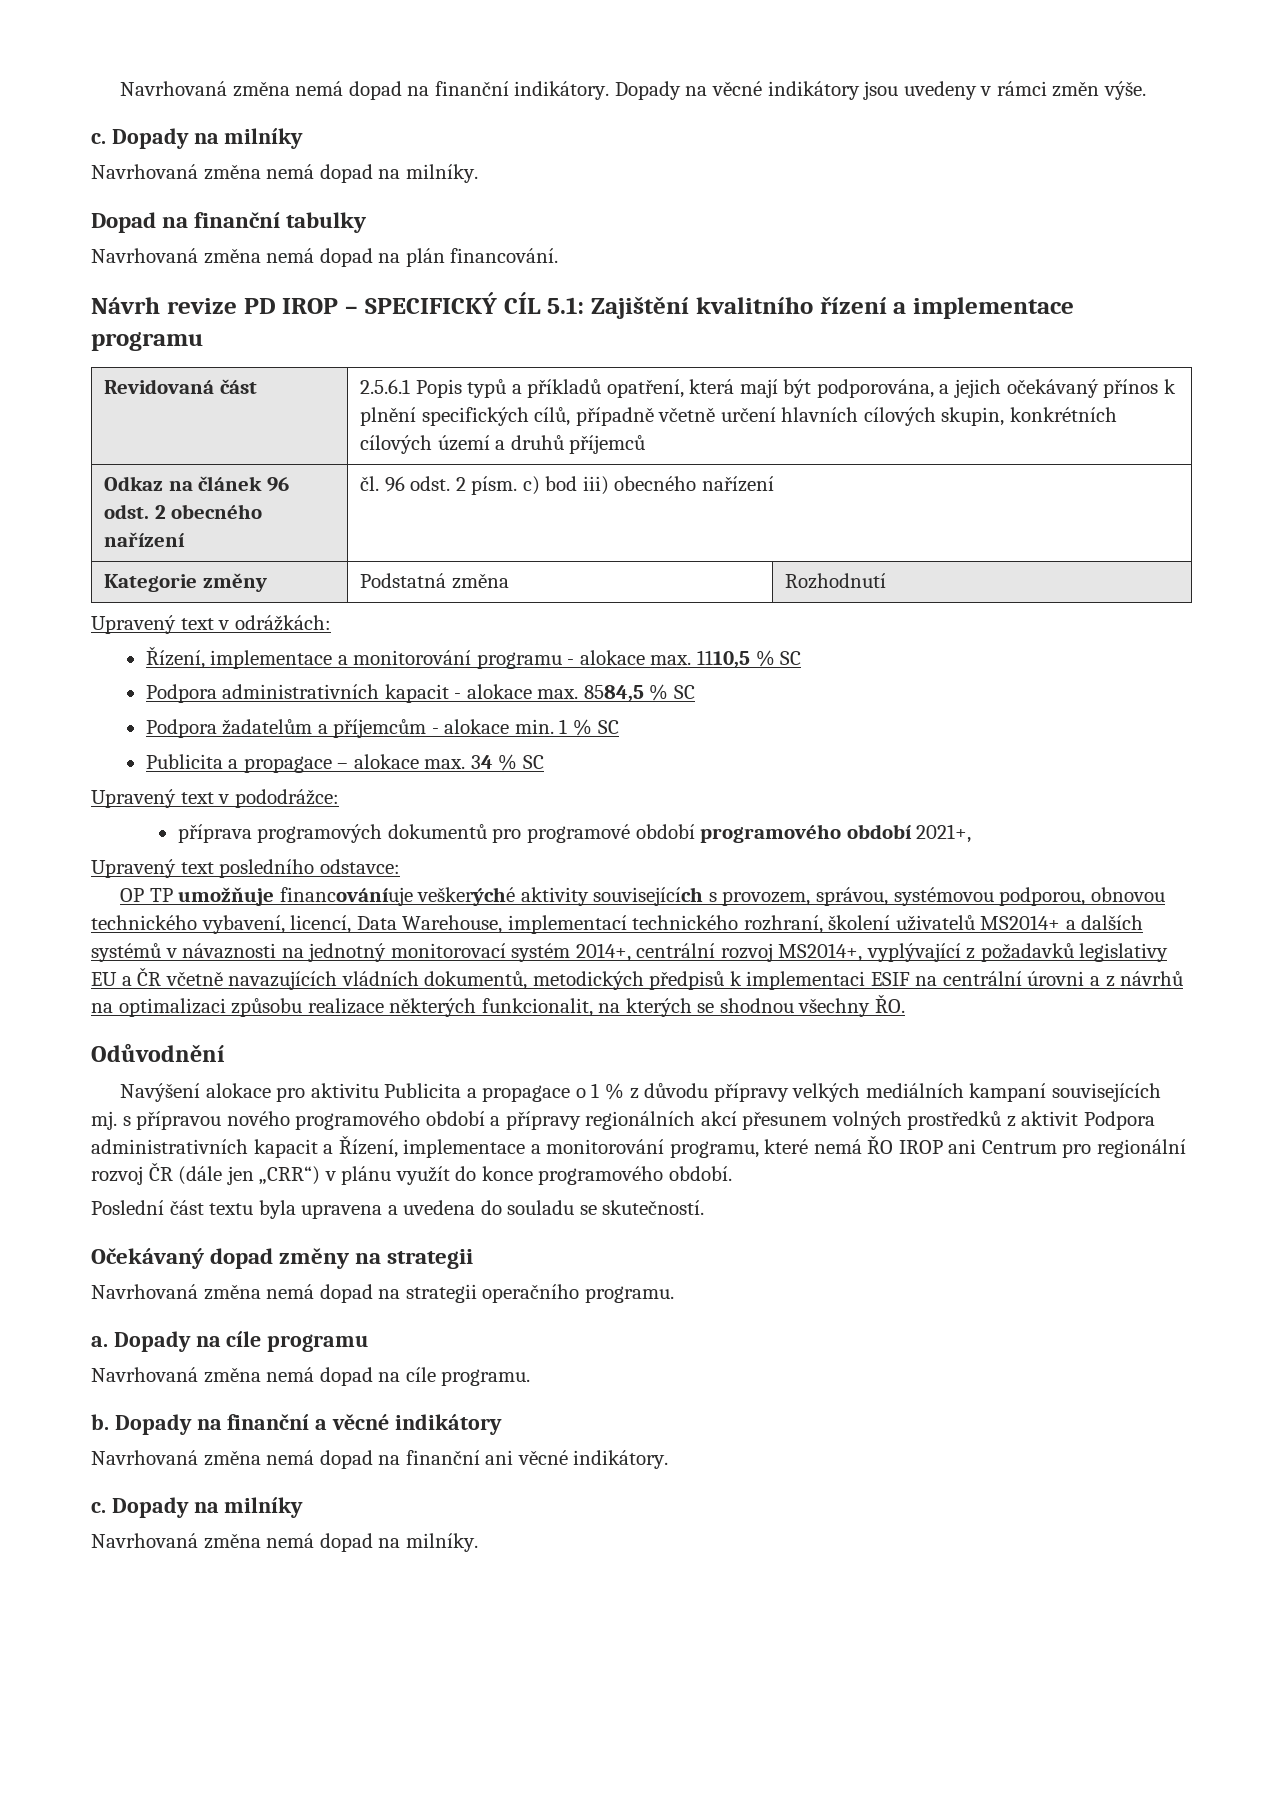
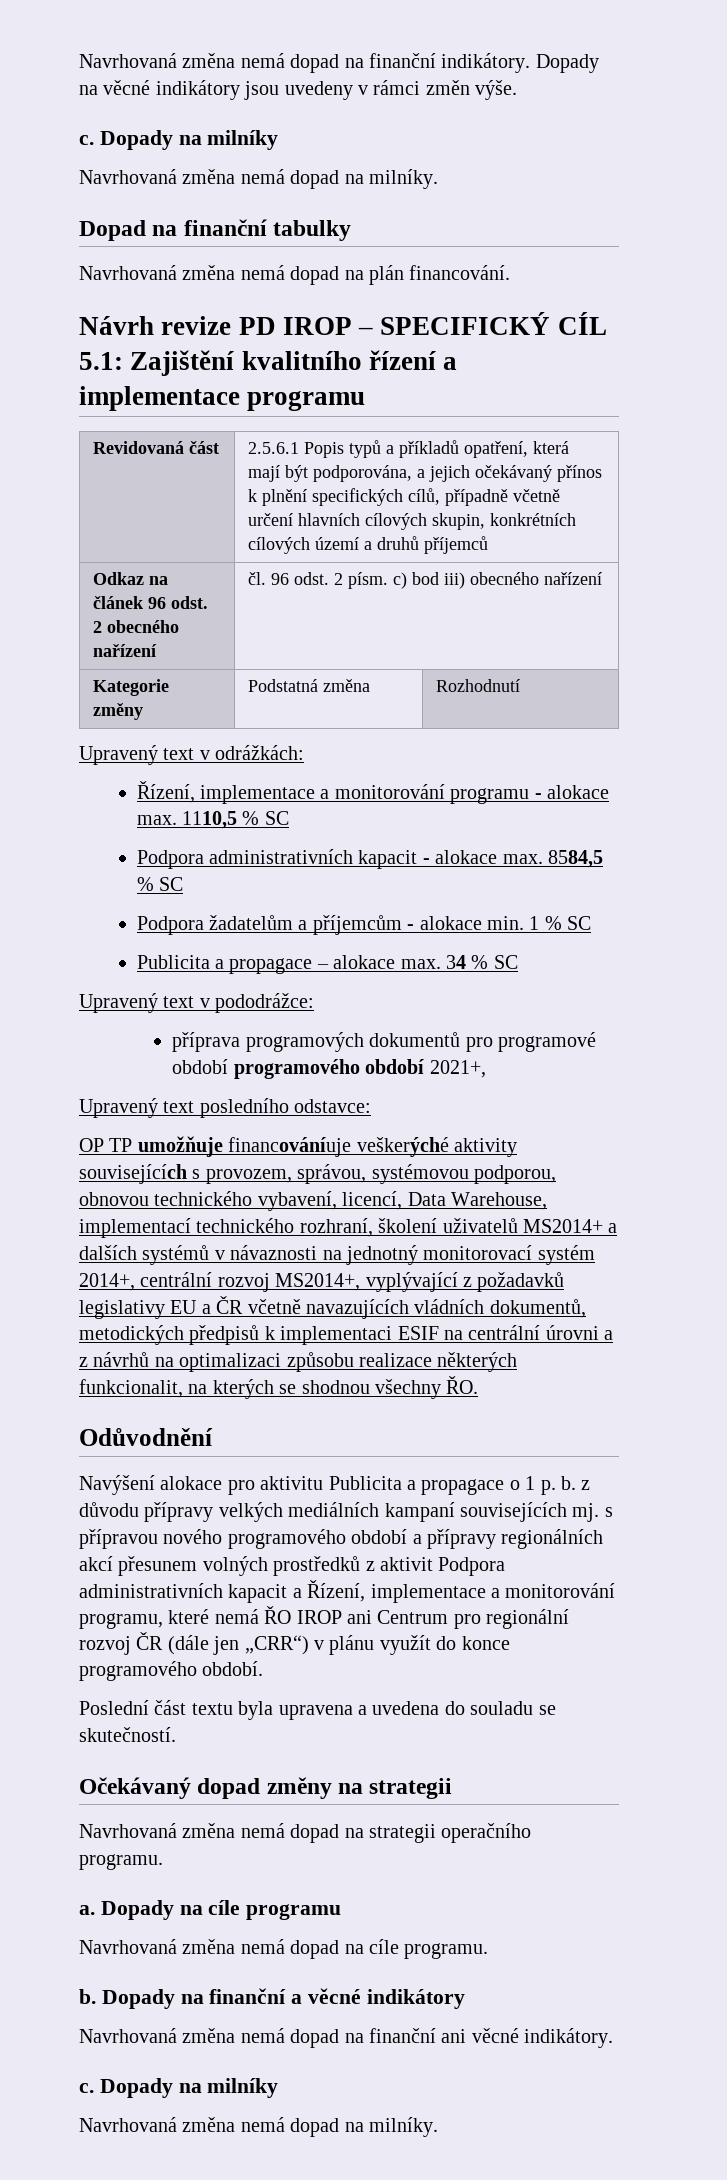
[605,1083,625,1100] % -> [540,1476,576,1495] p. b.

